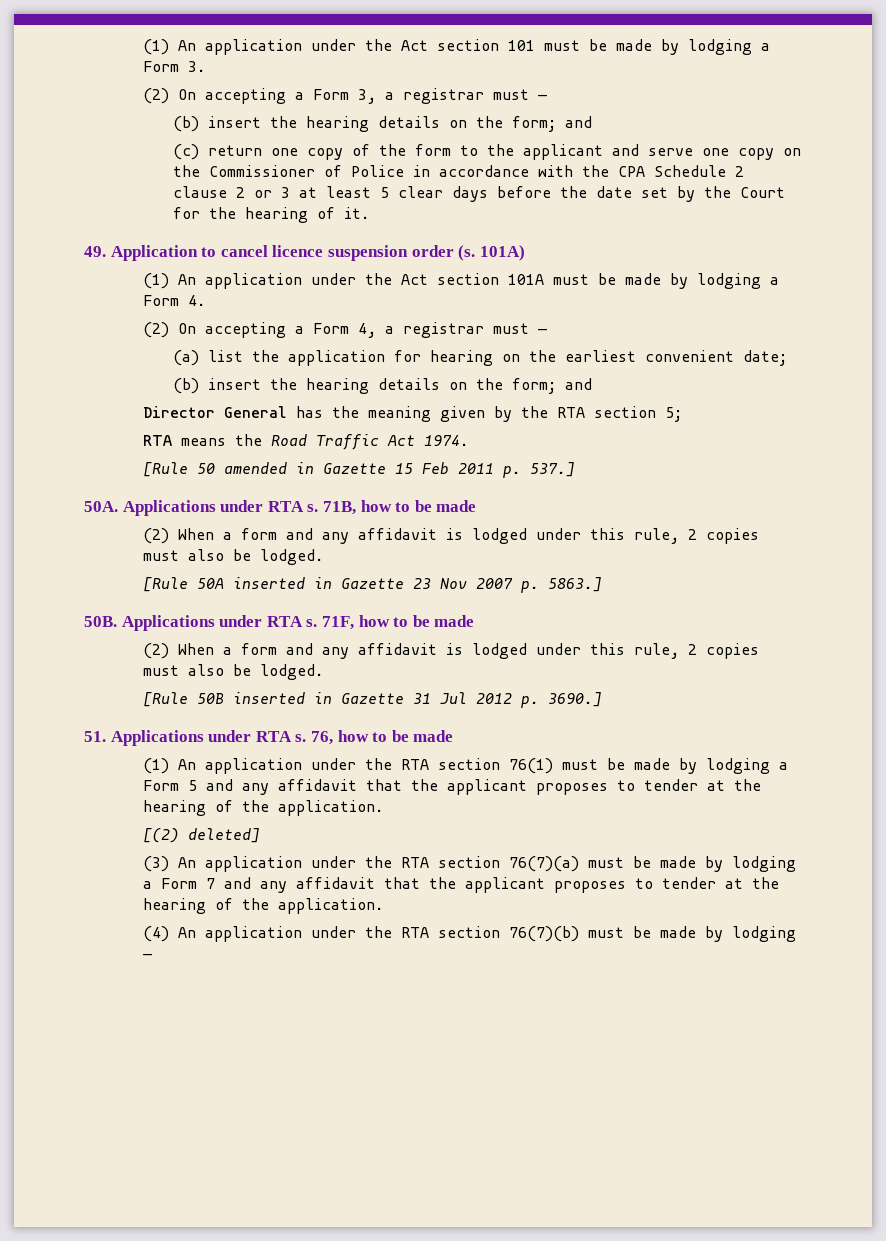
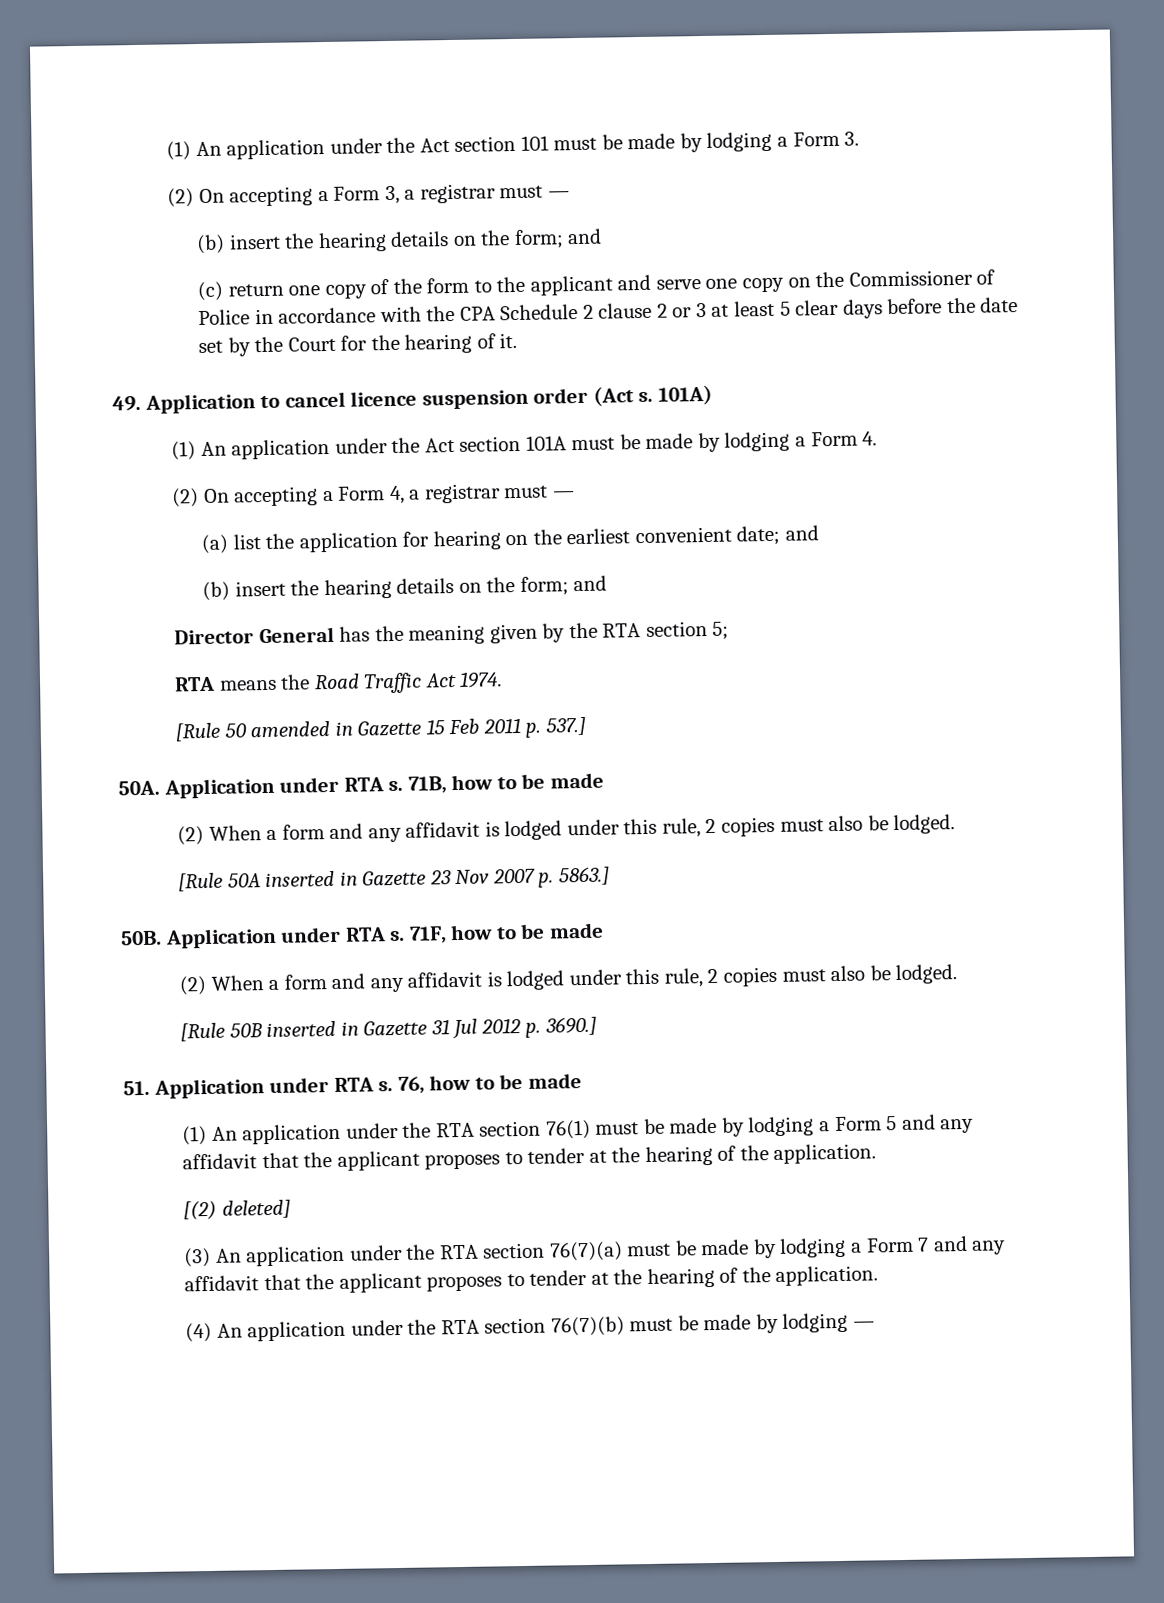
[458,245,476,261] (s. -> [592,386,654,407] (Act s.
(787, 358) none -> [784,525,819,541] and
[122,500,216,516] Applications -> [163,777,275,799] Application
[121,615,215,631] Applications -> [164,927,277,949] Application
[110,730,204,746] Applications -> [153,1078,265,1099] Application

